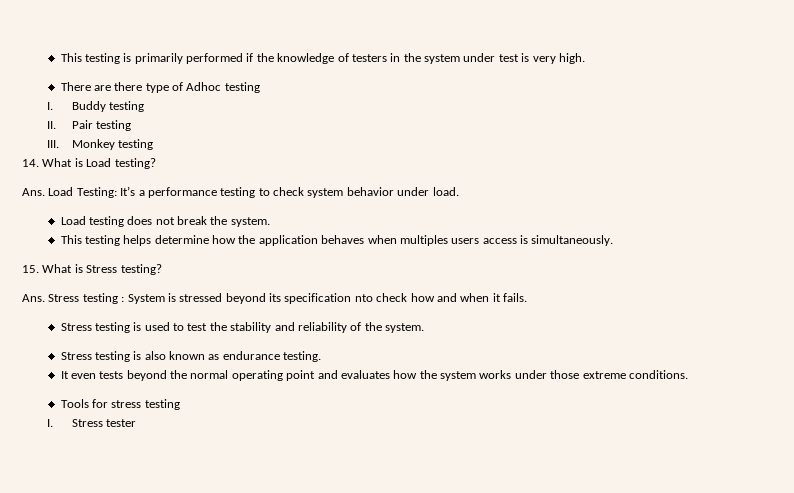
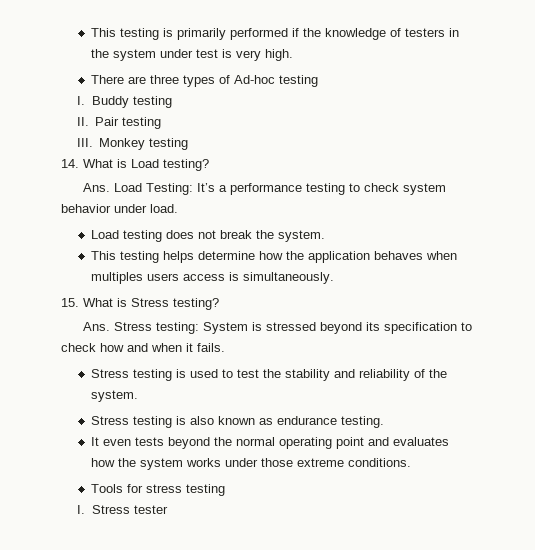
[114,82,222,93] there type of Adhoc -> [149,75,275,87] three types of Ad-hoc
[82,293,125,304] testing : -> [156,322,200,334] testing:
[354,294,373,302] nto -> [461,322,473,331] to

